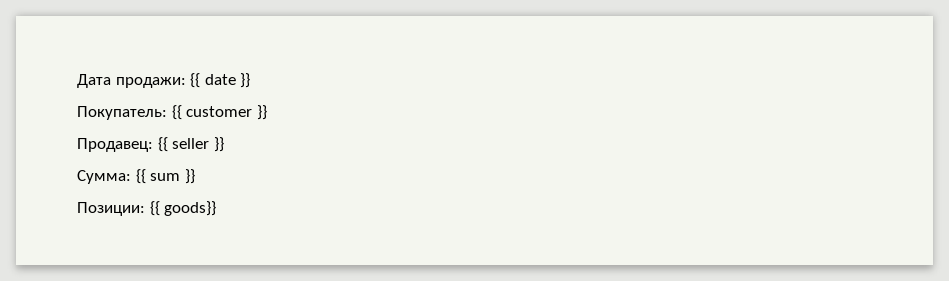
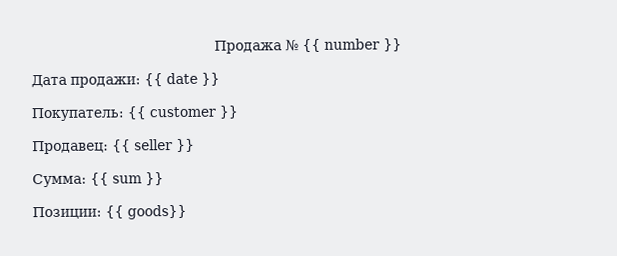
(77, 81) none -> [214,38,402,54] Продажа № {{ number }} //

